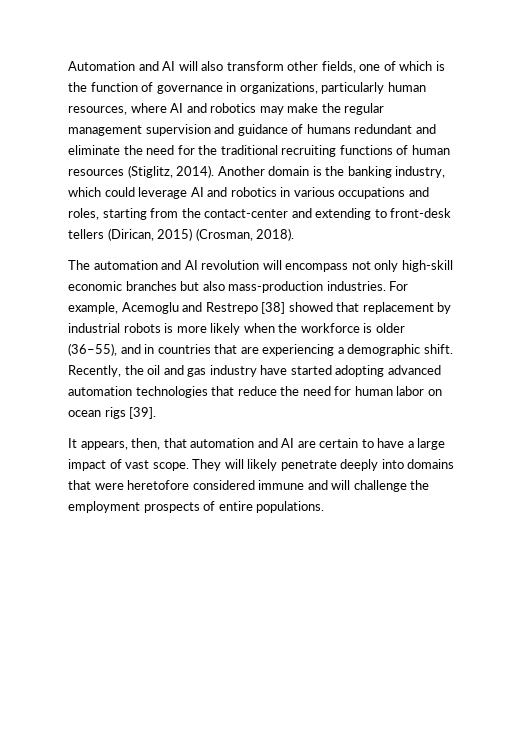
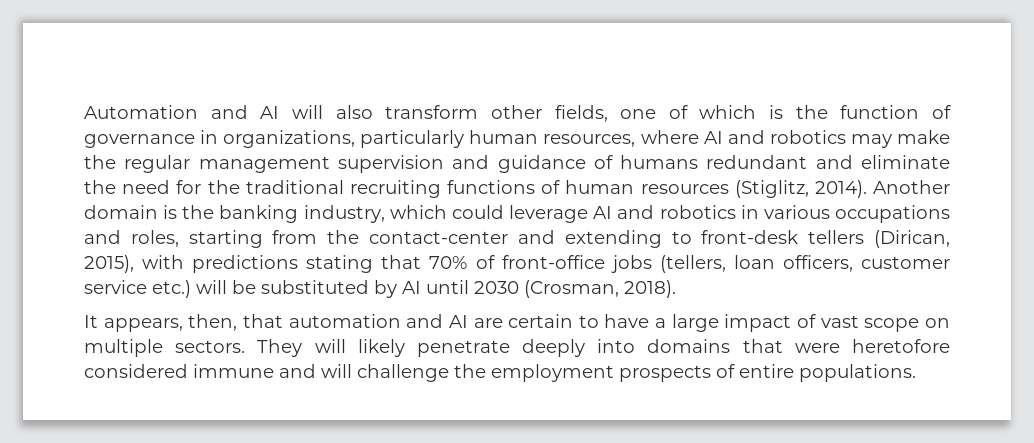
[157,228,295,241] [68,260,453,272] [68,281,409,293] [68,302,452,314] [68,323,405,335] [68,343,453,356] [68,365,441,377] [68,386,442,398] [68,407,157,419] 2015) (Crosman, 2018). // The automation and AI revolution will encompass not only high-skill economic branches but also mass-production industries. For example, Acemoglu and Restrepo [38] showed that replacement by industrial robots is more likely when the workforce is older (36–55), and in countries that are experiencing a demographic shift. Recently, the oil and gas industry have started adopting advanced automation technologies that reduce the need for human labor on ocean rigs [39]. -> [84,255,951,273] [84,280,676,298] 2015), with predictions stating that 70% of front-office jobs (tellers, loan officers, customer service etc.) will be substituted by AI until 2030 (Crosman, 2018).
[152,462,189,471] scope. -> [864,318,950,332] [84,339,246,357] scope on multiple sectors.

